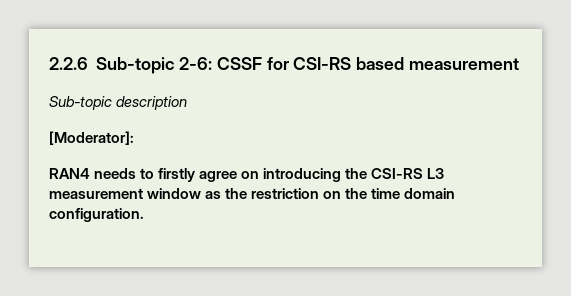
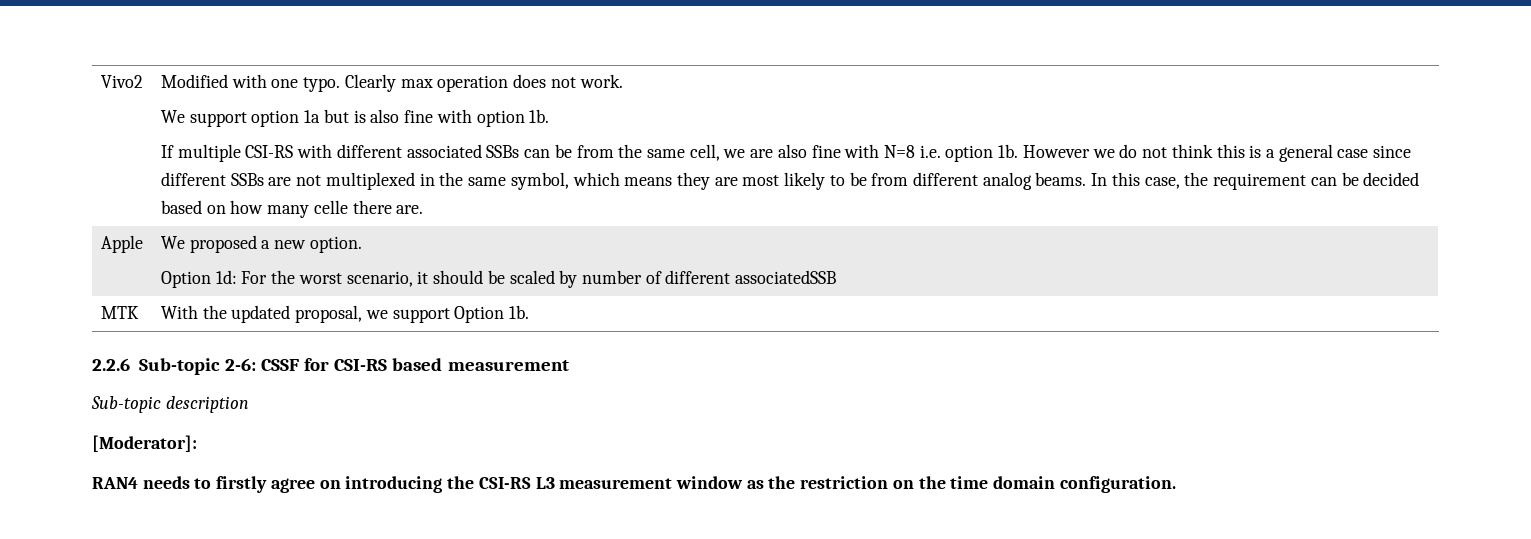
(49, 63) none -> [100,75,143,88] [160,74,623,92] [160,109,550,127] [160,144,1412,162] [160,172,1420,190] [160,200,424,218] [100,235,143,253] [160,235,362,253] [160,270,837,288] [100,306,139,319] [160,305,530,323] Vivo2 | Modified with one typo. Clearly max operation does not work. // We support option 1a but is also fine with option 1b. // If multiple CSI-RS with different associated SSBs can be from the same cell, we are also fine with N=8 i.e. option 1b. However we do not think this is a general case since different SSBs are not multiplexed in the same symbol, which means they are most likely to be from different analog beams. In this case, the requirement can be decided based on how many celle there are. // Apple | We proposed a new option. // Option 1d: For the worst scenario, it should be scaled by number of different associatedSSB // MTK | With the updated proposal, we support Option 1b. //

